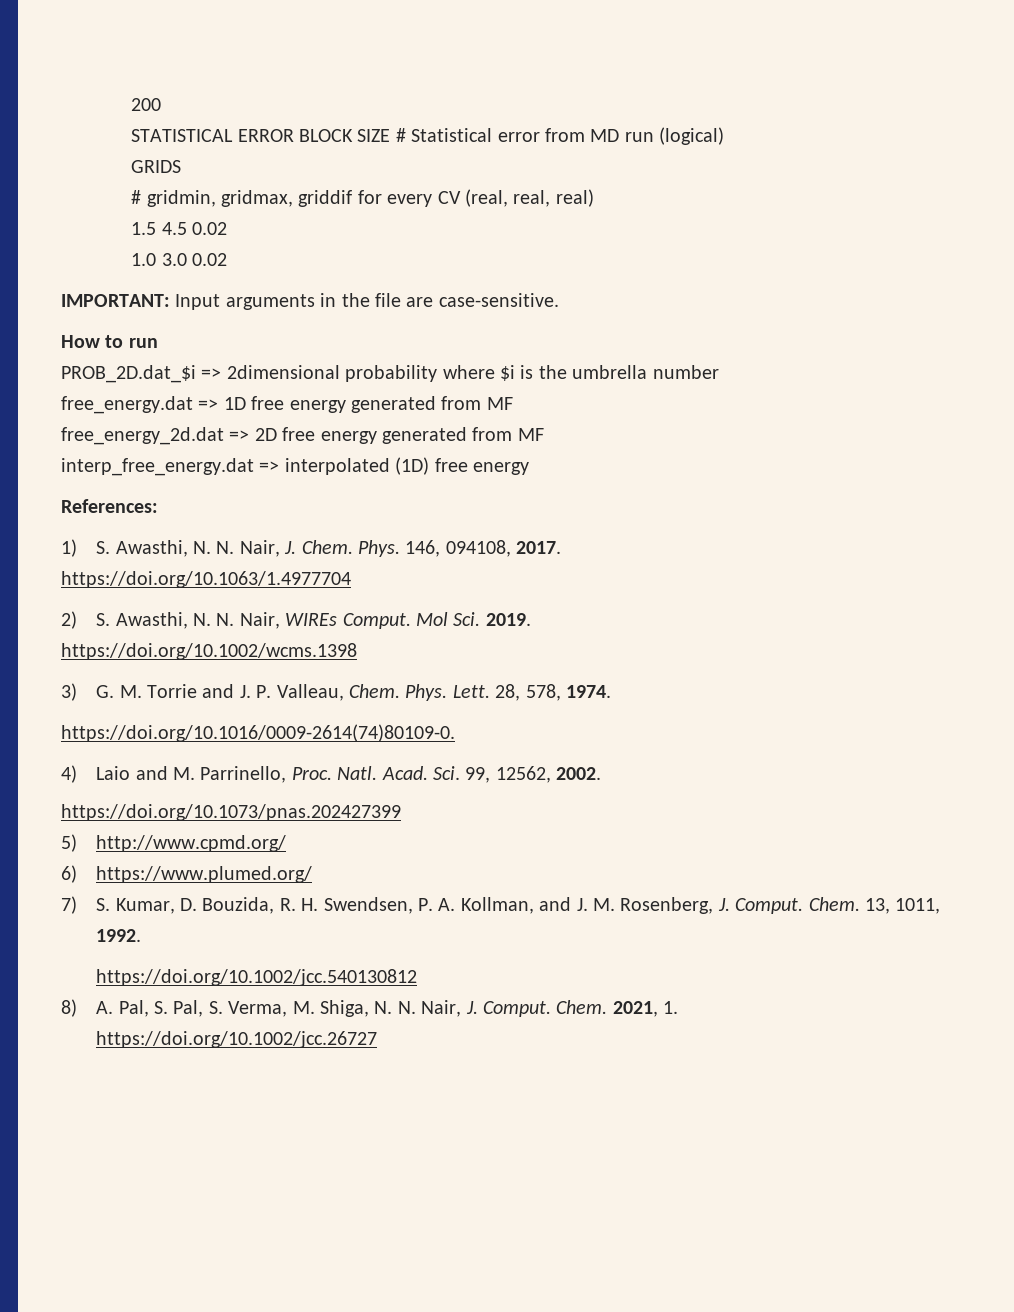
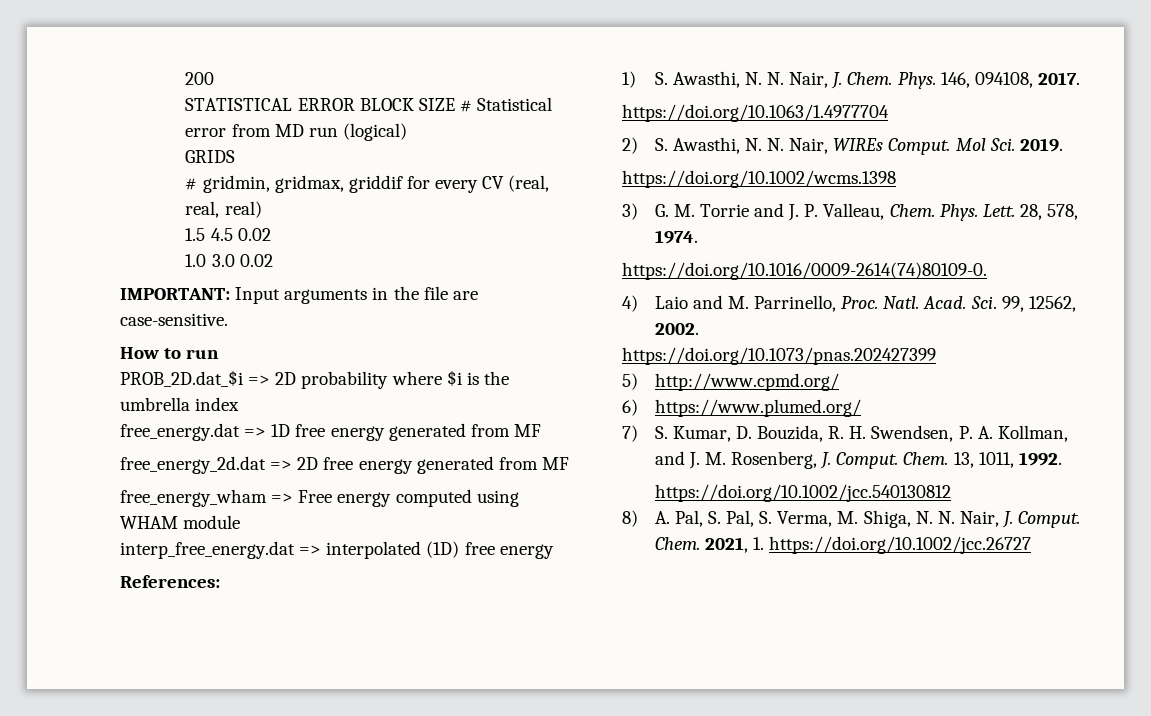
[226,365,340,379] 2dimensional -> [275,372,297,385] 2D
[652,365,719,379] number -> [195,397,240,411] index
(544, 434) none -> [120,489,519,507] [120,515,241,529] // free_energy_wham => Free energy computed using WHAM module

